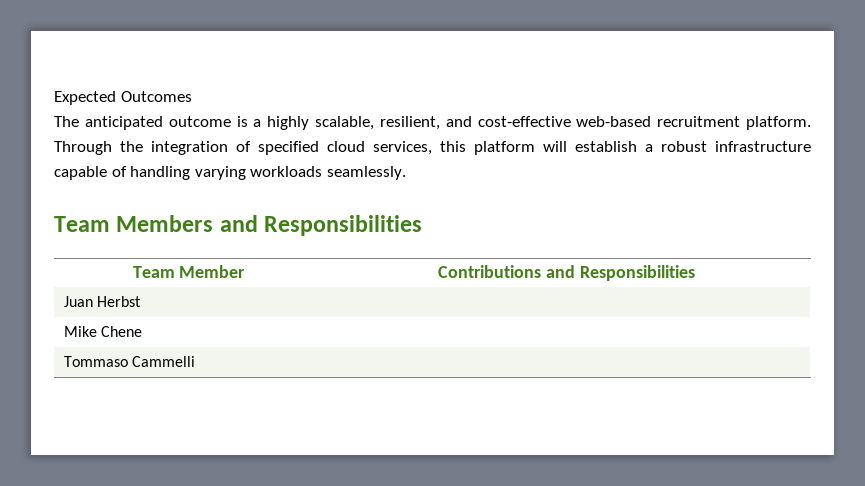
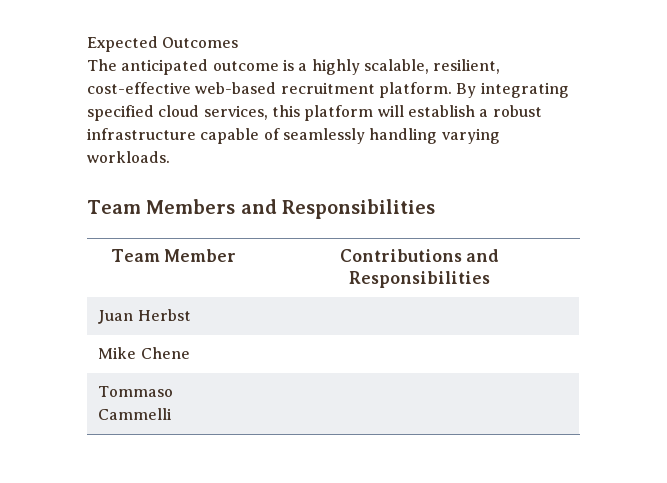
[445,116,472,127] and -> (501, 66) none
[54,141,251,155] Through the integration of -> [456,82,569,98] By integrating
(127, 171) none -> [282,128,365,144] seamlessly
[250,166,406,180] workloads seamlessly. -> [87,151,170,163] workloads.

